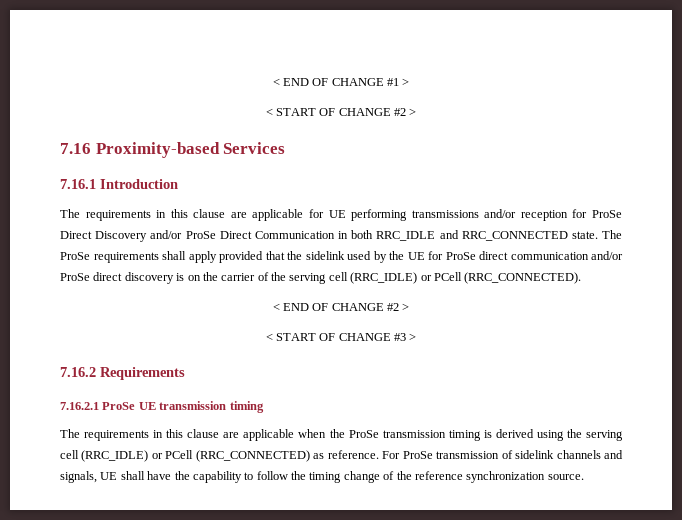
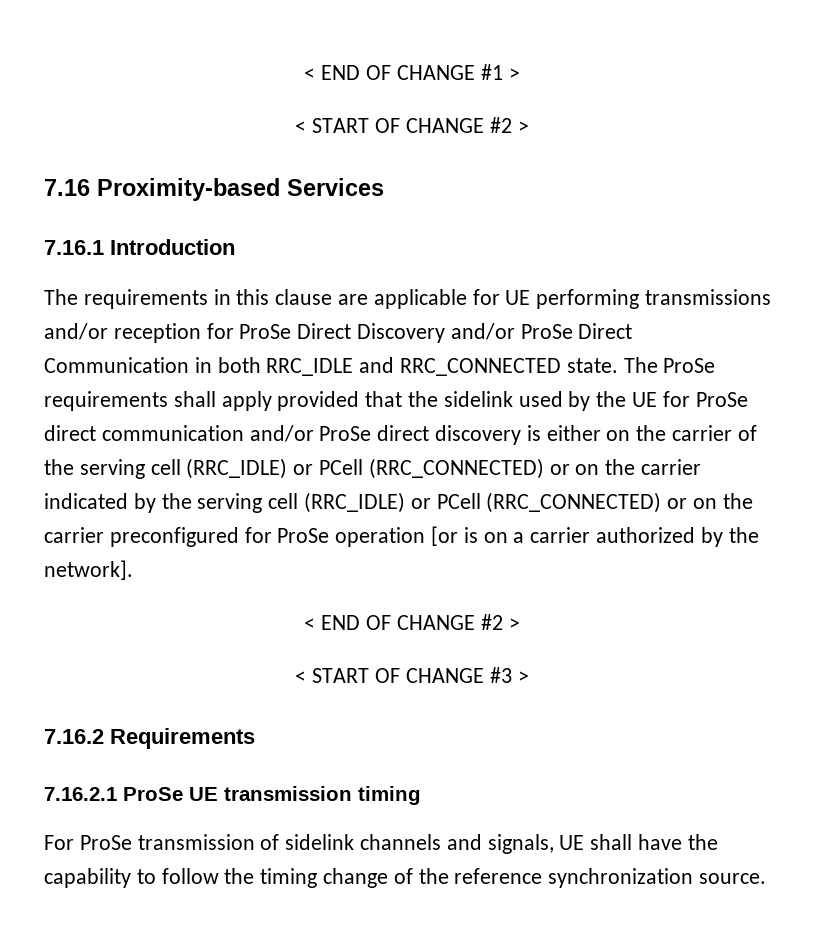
(185, 277) none -> [546,425,601,441] either
[464,272,582,284] (RRC_CONNECTED). -> [368,458,702,479] [44,492,753,513] [44,526,759,547] [44,560,133,580] (RRC_CONNECTED) or on the carrier indicated by the serving cell (RRC_IDLE) or PCell (RRC_CONNECTED) or on the carrier preconfigured for ProSe operation [or is on a carrier authorized by the network].
[60,429,623,441] [60,450,379,462] The requirements in this clause are applicable when the ProSe transmission timing is derived using the serving cell (RRC_IDLE) or PCell (RRC_CONNECTED) as reference. -> (421, 795) none

